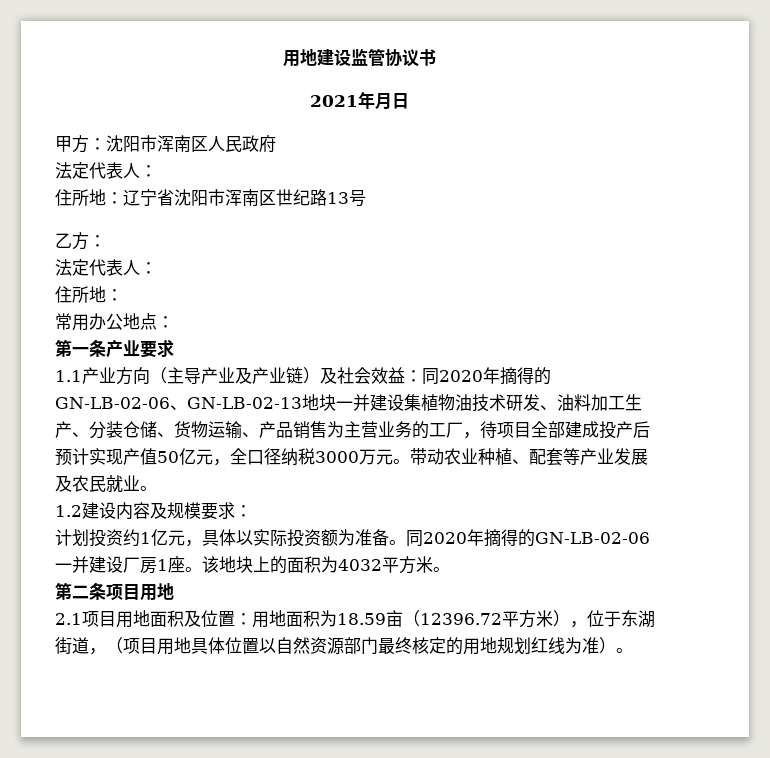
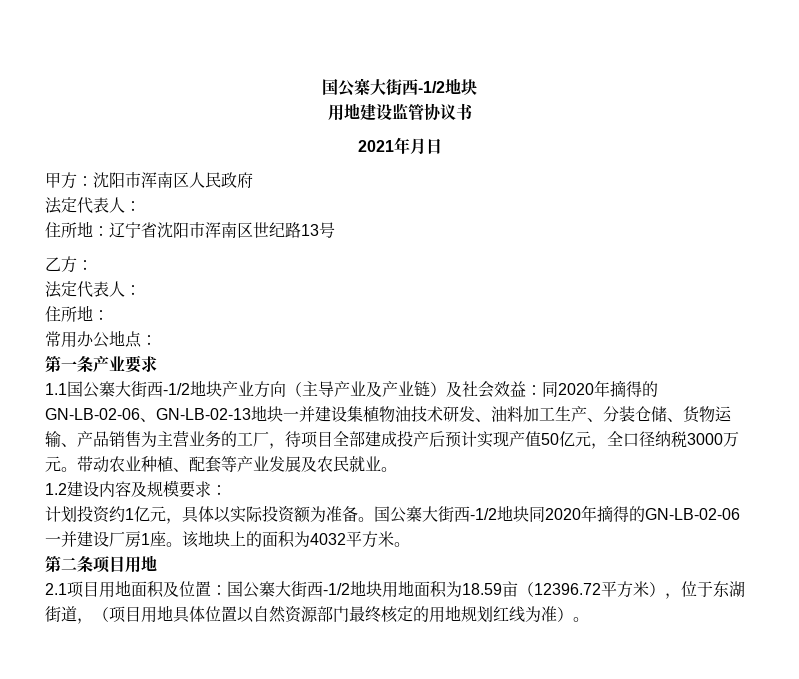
(282, 58) none -> [322,78,477,97] 国公寨大街西-1/2地块 //
(82, 376) none -> [67,380,222,398] 国公寨大街西-1/2地块
(406, 542) none -> [374,505,529,523] 国公寨大街西-1/2地块
(252, 619) none -> [227,580,382,598] 国公寨大街西-1/2地块

